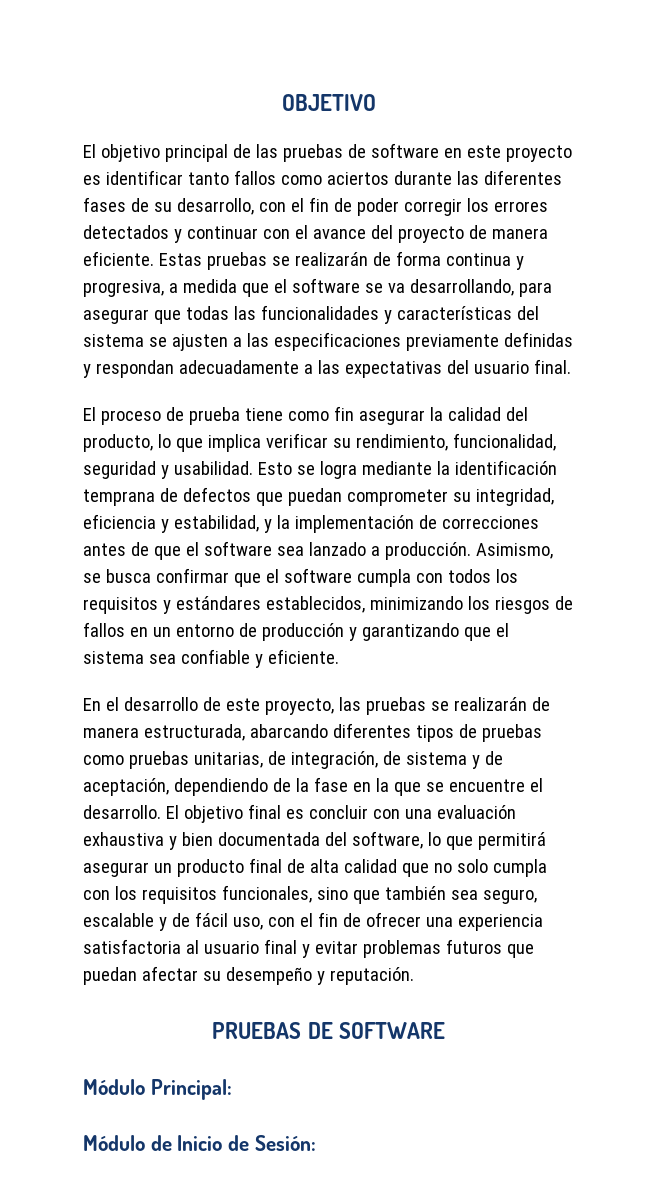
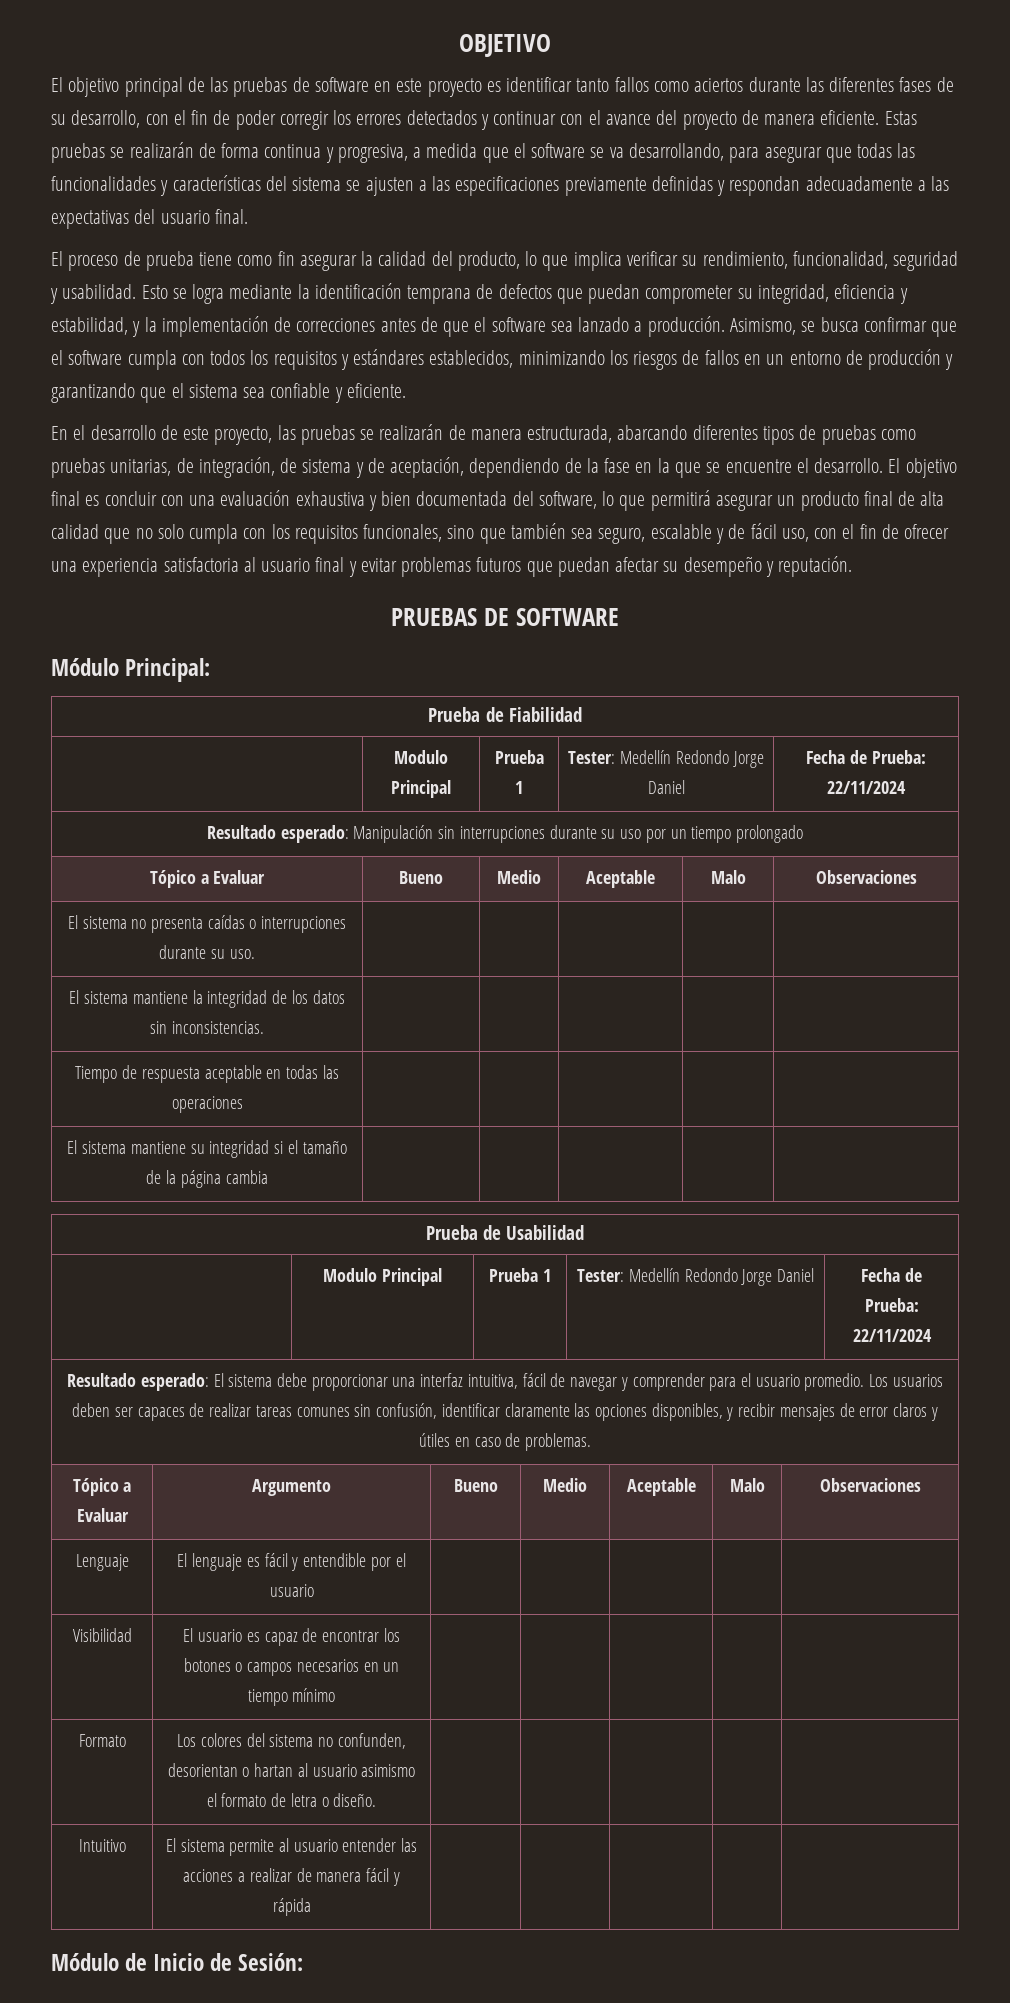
(232, 1089) none -> [428,707,582,722] [394,750,448,764] [391,780,451,798] [494,750,544,764] [515,781,523,794] [568,750,764,768] [647,780,685,794] [806,750,926,764] [827,781,906,794] [207,825,803,843] [149,870,266,888] [399,871,443,884] [497,870,541,884] [586,870,655,888] [710,870,746,884] [815,870,917,884] [67,915,347,933] [159,945,255,959] [69,990,345,1008] [150,1021,264,1034] [75,1065,339,1083] [171,1096,243,1113] [67,1140,347,1158] [146,1170,268,1188] [425,1225,585,1240] [323,1268,442,1286] [489,1268,551,1282] [577,1268,814,1286] [861,1268,922,1282] [864,1298,919,1312] [852,1329,932,1342] [67,1373,943,1391] [72,1403,938,1421] [419,1433,591,1451] [72,1478,132,1496] [76,1508,129,1522] [252,1479,331,1496] [453,1479,498,1492] [543,1478,587,1492] [626,1478,696,1496] [729,1478,765,1492] [819,1478,921,1492] [75,1554,129,1571] [177,1553,406,1571] [269,1584,314,1597] [72,1628,132,1642] [183,1628,400,1646] [183,1658,400,1676] [247,1688,336,1706] [78,1734,126,1747] [177,1733,406,1749] [167,1763,416,1777] [206,1793,377,1807] [78,1839,126,1852] [165,1838,418,1856] [183,1868,400,1886] [272,1898,311,1916] // Prueba de Fiabilidad // | Modulo Principal | Prueba 1 | Tester: Medellín Redondo Jorge Daniel | Fecha de Prueba: 22/11/2024 // Resultado esperado: Manipulación sin interrupciones durante su uso por un tiempo prolongado // Tópico a Evaluar | Bueno | Medio | Aceptable | Malo | Observaciones // El sistema no presenta caídas o interrupciones durante su uso. | | | | | // El sistema mantiene la integridad de los datos sin inconsistencias. | | | | | // Tiempo de respuesta aceptable en todas las operaciones | | | | | // El sistema mantiene su integridad si el tamaño de la página cambia | | | | | // Prueba de Usabilidad // | Modulo Principal | Prueba 1 | Tester: Medellín Redondo Jorge Daniel | Fecha de Prueba: 22/11/2024 // Resultado esperado: El sistema debe proporcionar una interfaz intuitiva, fácil de navegar y comprender para el usuario promedio. Los usuarios deben ser capaces de realizar tareas comunes sin confusión, identificar claramente las opciones disponibles, y recibir mensajes de error claros y útiles en caso de problemas. // Tópico a Evaluar | Argumento | Bueno | Medio | Aceptable | Malo | Observaciones // Lenguaje | El lenguaje es fácil y entendible por el usuario | | | | | // Visibilidad | El usuario es capaz de encontrar los botones o campos necesarios en un tiempo mínimo | | | | | // Formato | Los colores del sistema no confunden, desorientan o hartan al usuario asimismo el formato de letra o diseño. | | | | | // Intuitivo | El sistema permite al usuario entender las acciones a realizar de manera fácil y rápida | | | | |

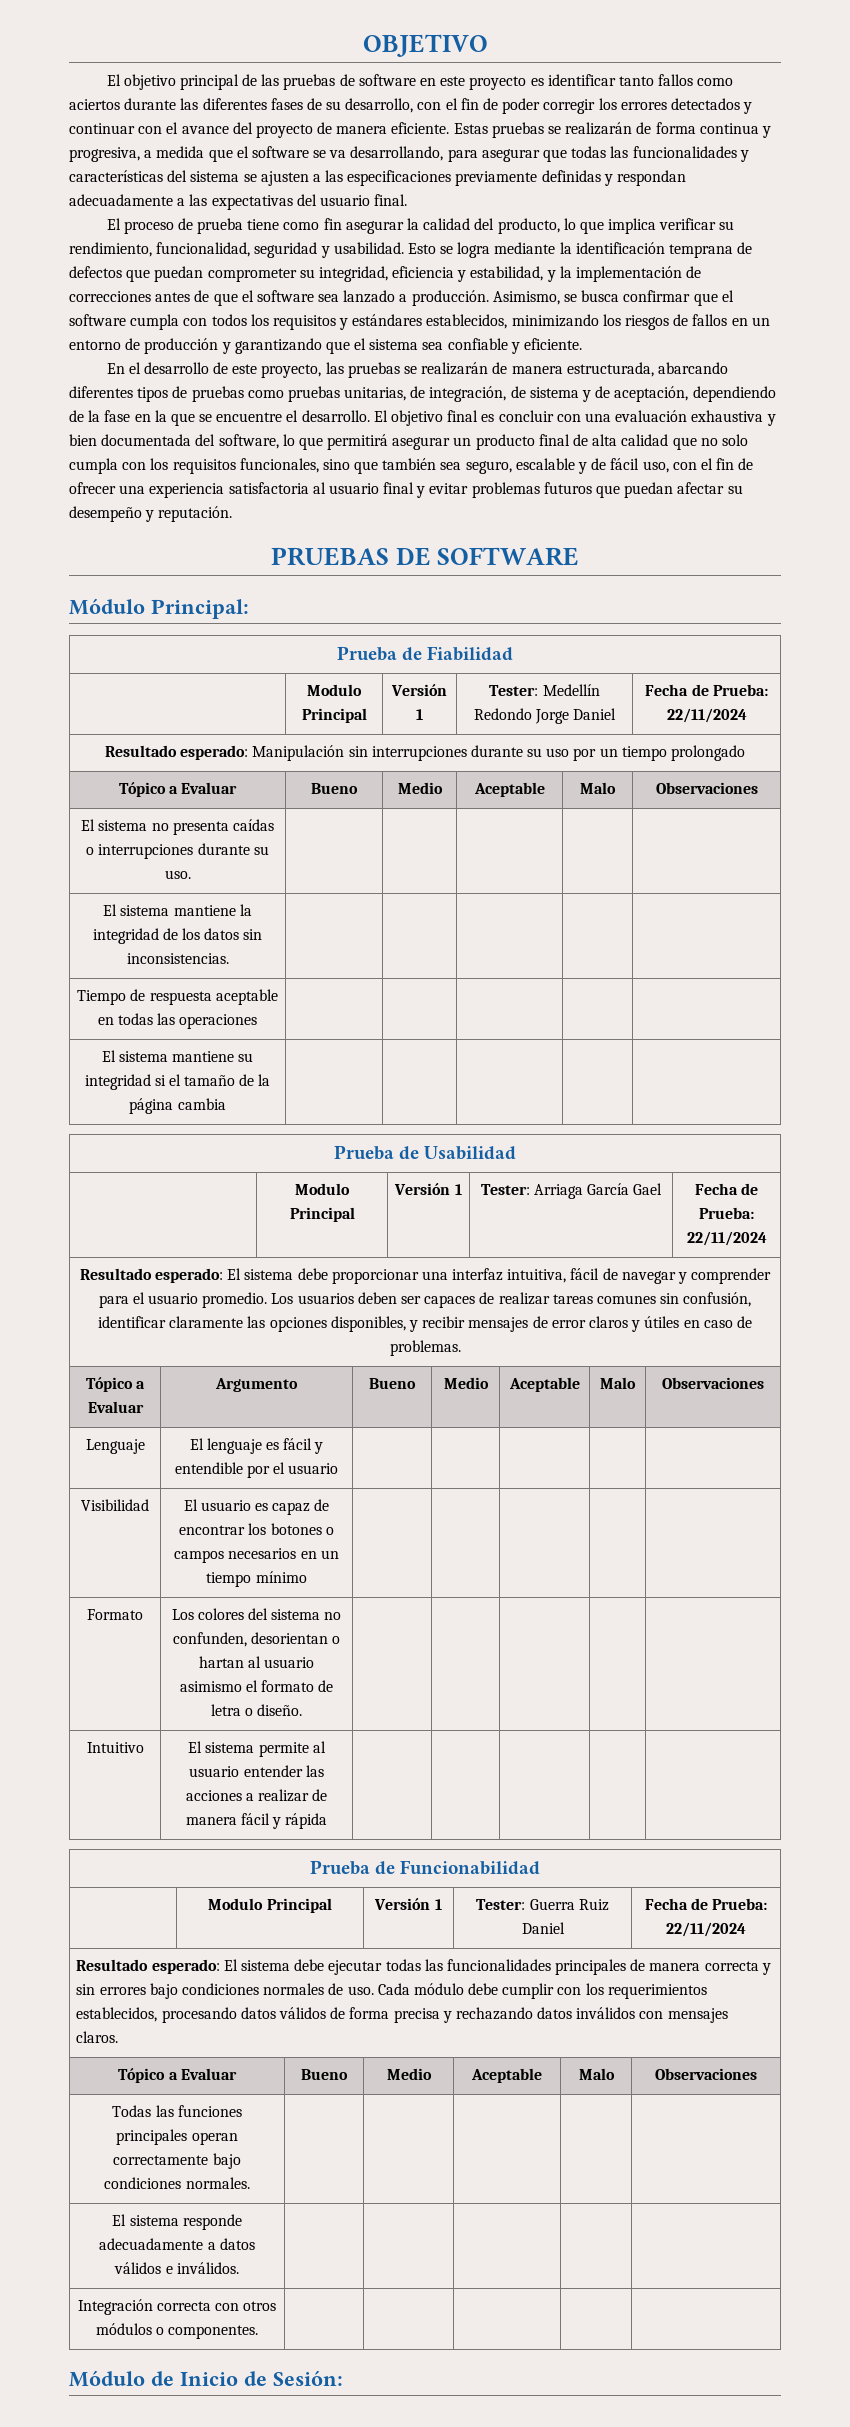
[494,750,544,764] Prueba -> [391,684,447,696] Versión
[489,1268,551,1282] [577,1268,814,1286] Prueba 1 | Tester: Medellín Redondo Jorge Daniel -> [394,1183,462,1195] [480,1183,663,1199] Versión 1 | Tester: Arriaga García Gael
(311, 1907) none -> [309,1860,541,1875] [208,1898,332,1913] [374,1898,442,1910] [476,1899,609,1911] [521,1922,565,1934] [644,1898,768,1910] [666,1922,746,1937] [76,1959,771,1975] [76,1983,707,1999] [76,2007,728,2023] [76,2031,119,2043] [118,2068,237,2083] [301,2069,348,2080] [386,2068,432,2080] [471,2068,542,2083] [578,2068,615,2080] [655,2068,757,2080] [112,2105,242,2117] [116,2129,238,2145] [113,2153,241,2169] [104,2177,250,2189] [112,2214,242,2230] [99,2238,255,2250] [114,2262,239,2274] [77,2299,277,2315] [95,2323,259,2339] // Prueba de Funcionabilidad // | Modulo Principal | Versión 1 | Tester: Guerra Ruiz Daniel | Fecha de Prueba: 22/11/2024 // Resultado esperado: El sistema debe ejecutar todas las funcionalidades principales de manera correcta y sin errores bajo condiciones normales de uso. Cada módulo debe cumplir con los requerimientos establecidos, procesando datos válidos de forma precisa y rechazando datos inválidos con mensajes claros. // Tópico a Evaluar | Bueno | Medio | Aceptable | Malo | Observaciones // Todas las funciones principales operan correctamente bajo condiciones normales. | | | | | // El sistema responde adecuadamente a datos válidos e inválidos. | | | | | // Integración correcta con otros módulos o componentes. | | | | |

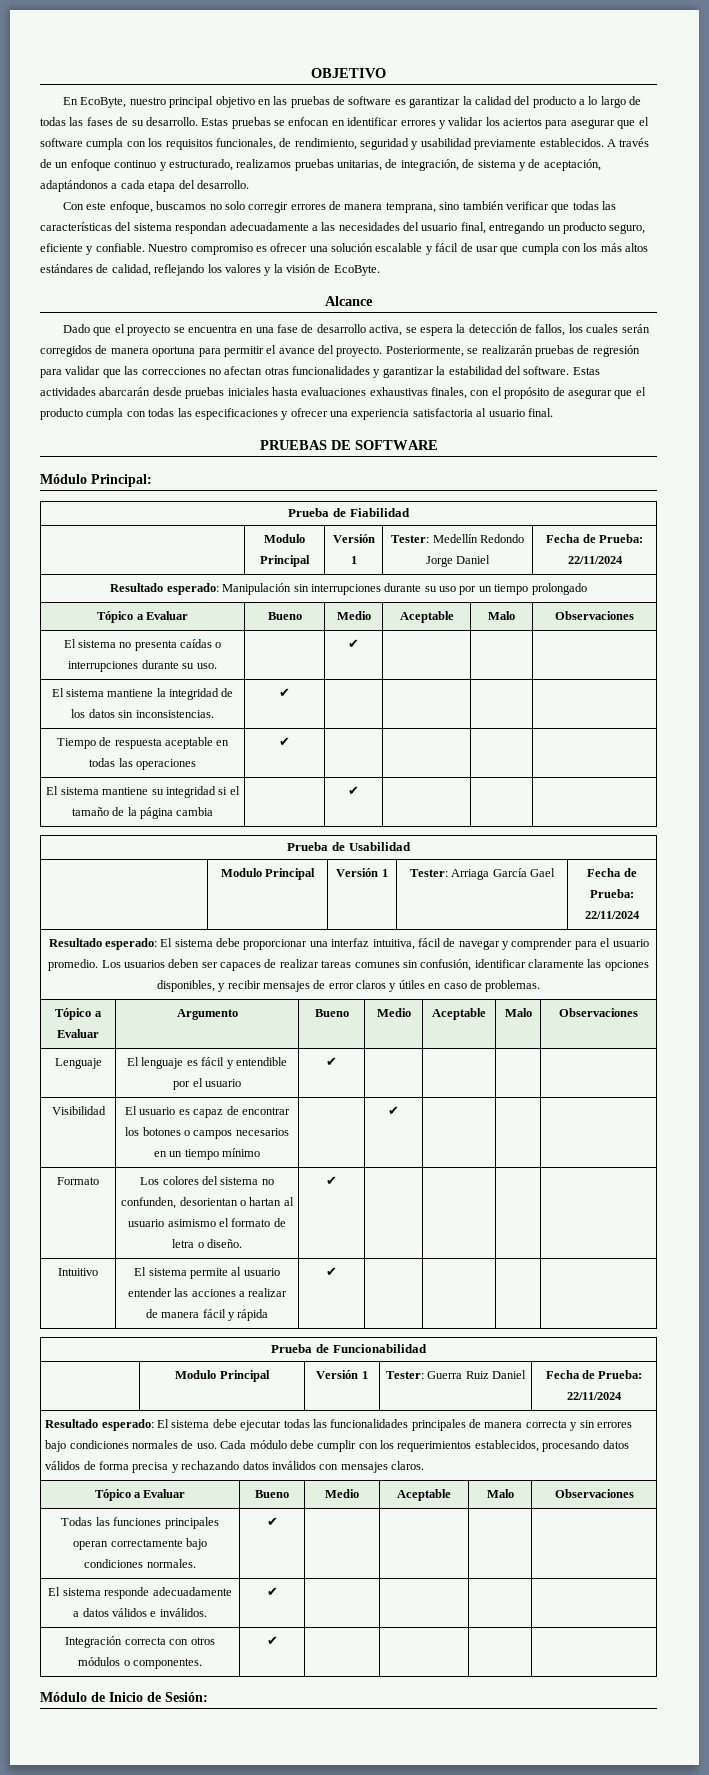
[106,74,734,90] [69,98,753,114] [69,122,771,138] [69,146,749,162] [69,170,687,186] [69,194,408,210] [106,218,735,234] [69,242,753,258] [69,266,702,282] [69,290,691,306] El objetivo principal de las pruebas de software en este proyecto es identificar tanto fallos como aciertos durante las diferentes fases de su desarrollo, con el fin de poder corregir los errores detectados y continuar con el avance del proyecto de manera eficiente. Estas pruebas se realizarán de forma continua y progresiva, a medida que el software se va desarrollando, para asegurar que todas las funcionalidades y características del sistema se ajusten a las especificaciones previamente definidas y respondan adecuadamente a las expectativas del usuario final. // El proceso de prueba tiene como fin asegurar la calidad del producto, lo que implica verificar su rendimiento, funcionalidad, seguridad y usabilidad. Esto se logra mediante la identificación temprana de defectos que puedan comprometer su integridad, eficiencia y estabilidad, y la implementación de correcciones antes de que el software sea lanzado a producción. Asimismo, se busca confirmar -> [63,96,642,108] [40,117,615,129] En EcoByte, nuestro principal objetivo en las pruebas de software es garantizar la calidad del producto a lo largo de todas las fases de su desarrollo. Estas pruebas se enfocan en identificar errores y validar los aciertos para asegurar
[211,314,770,330] [69,338,583,354] [106,362,728,378] [69,386,284,402] todos los requisitos y estándares establecidos, minimizando los riesgos de fallos en un entorno de producción y garantizando que el sistema sea confiable y eficiente. // En el desarrollo de este proyecto, las pruebas se realizarán de manera estructurada, abarcando diferentes tipos de pruebas como -> [148,138,650,150] [40,159,292,171] los requisitos funcionales, de rendimiento, seguridad y usabilidad previamente establecidos. A través de un enfoque continuo y estructurado, realizamos
[692,386,776,402] [69,410,776,426] [69,434,748,450] [69,458,754,474] dependiendo de la fase en la que se encuentre el desarrollo. El objetivo final es concluir con una evaluación exhaustiva y bien documentada del software, lo que permitirá asegurar un producto final de alta calidad que no solo cumpla con los requisitos funcionales, sino que también sea seguro, escalable y de fácil uso, con el fin de -> [40,180,249,192] [63,201,617,213] [40,222,646,234] [40,243,649,255] [40,264,380,276] [325,296,373,306] [63,324,650,336] [40,345,640,357] [40,366,600,378] [40,387,646,399] [40,408,289,420] adaptándonos a cada etapa del desarrollo. // Con este enfoque, buscamos no solo corregir errores de manera temprana, sino también verificar que todas las características del sistema respondan adecuadamente a las necesidades del usuario final, entregando un producto seguro, eficiente y confiable. Nuestro compromiso es ofrecer una solución escalable y fácil de usar que cumpla con los más altos estándares de calidad, reflejando los valores y la visión de EcoByte. // Alcance // Dado que el proyecto se encuentra en una fase de desarrollo activa, se espera la detección de fallos, los cuales serán corregidos de manera oportuna para permitir el avance del proyecto. Posteriormente, se realizarán pruebas de regresión para validar que las correcciones no afectan otras funcionalidades y garantizar la estabilidad del software. Estas actividades abarcarán desde pruebas iniciales hasta evaluaciones exhaustivas finales, con el propósito de asegurar que el producto cumpla con todas las especificaciones y
[383,482,743,498] [69,506,233,522] final y evitar problemas futuros que puedan afectar su desempeño y reputación. -> [527,408,553,417] final.
(191, 874) none -> [348,639,359,648] ✔
(229, 958) none -> [279,688,290,697] ✔
(258, 1021) none -> [279,737,290,746] ✔
(226, 1104) none -> [348,786,359,795] ✔
(339, 1468) none -> [326,1057,337,1066] ✔
(307, 1577) none -> [388,1106,399,1115] ✔
(303, 1710) none -> [326,1176,337,1185] ✔
(328, 1821) none -> [326,1267,337,1276] ✔
(250, 2183) none -> [266,1517,278,1526] ✔
(239, 2268) none -> [266,1587,278,1596] ✔
(259, 2332) none -> [266,1636,278,1645] ✔

